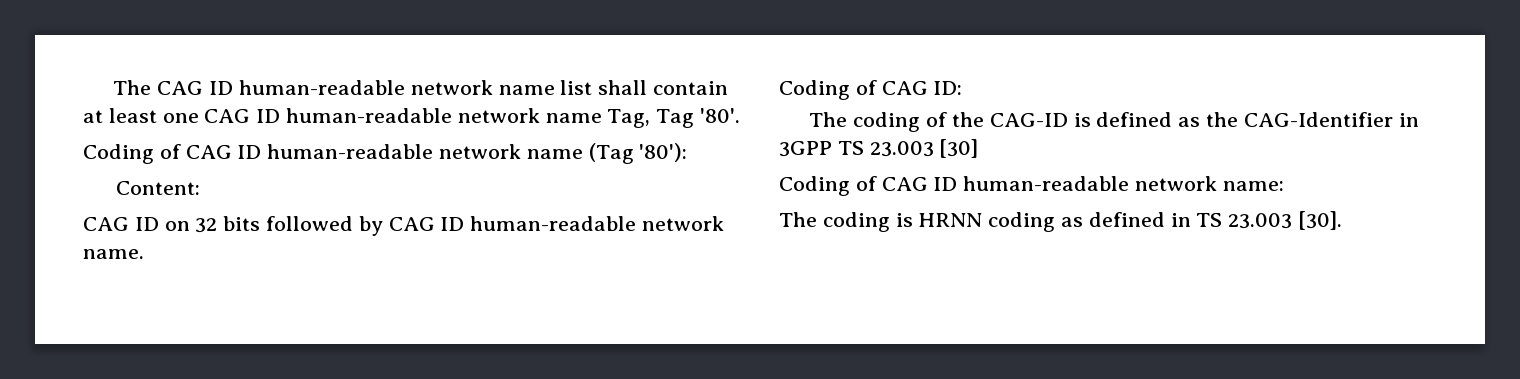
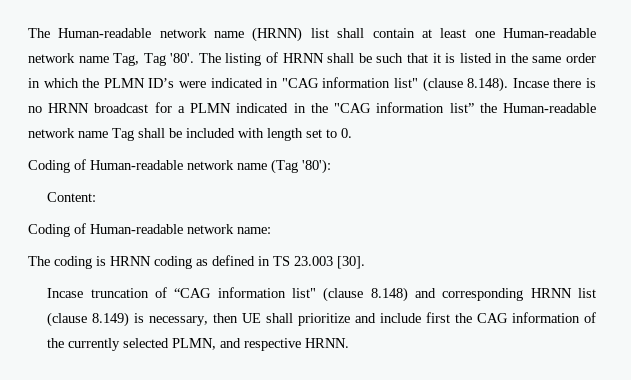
[113,80,555,95] The CAG ID human-readable network name -> [28,27,303,42] The Human-readable network name (HRNN)
[204,108,453,123] CAG ID human-readable -> [503,28,597,38] Human-readable
[83,144,434,164] // Coding of CAG ID human-readable -> [198,52,596,66] [28,77,597,92] [28,102,596,113] [28,128,352,141] [28,159,183,173] The listing of HRNN shall be such that it is listed in the same order in which the PLMN ID’s were indicated in "CAG information list" (clause 8.148). Incase there is no HRNN broadcast for a PLMN indicated in the "CAG information list” the Human-readable network name Tag shall be included with length set to 0. // Coding of Human-readable
[83,216,725,236] [83,249,144,259] [779,80,963,100] [809,112,1419,132] [779,139,979,158] [779,176,1130,196] CAG ID on 32 bits followed by CAG ID human-readable network name. // Coding of CAG ID: // The coding of the CAG-ID is defined as the CAG-Identifier in 3GPP TS 23.003 [30] // Coding of CAG ID human-readable -> [28,223,183,237] Coding of Human-readable
(1343, 220) none -> [47,287,596,302] [47,312,596,327] [47,338,350,351] // Incase truncation of “CAG information list" (clause 8.148) and corresponding HRNN list (clause 8.149) is necessary, then UE shall prioritize and include first the CAG information of the currently selected PLMN, and respective HRNN.

